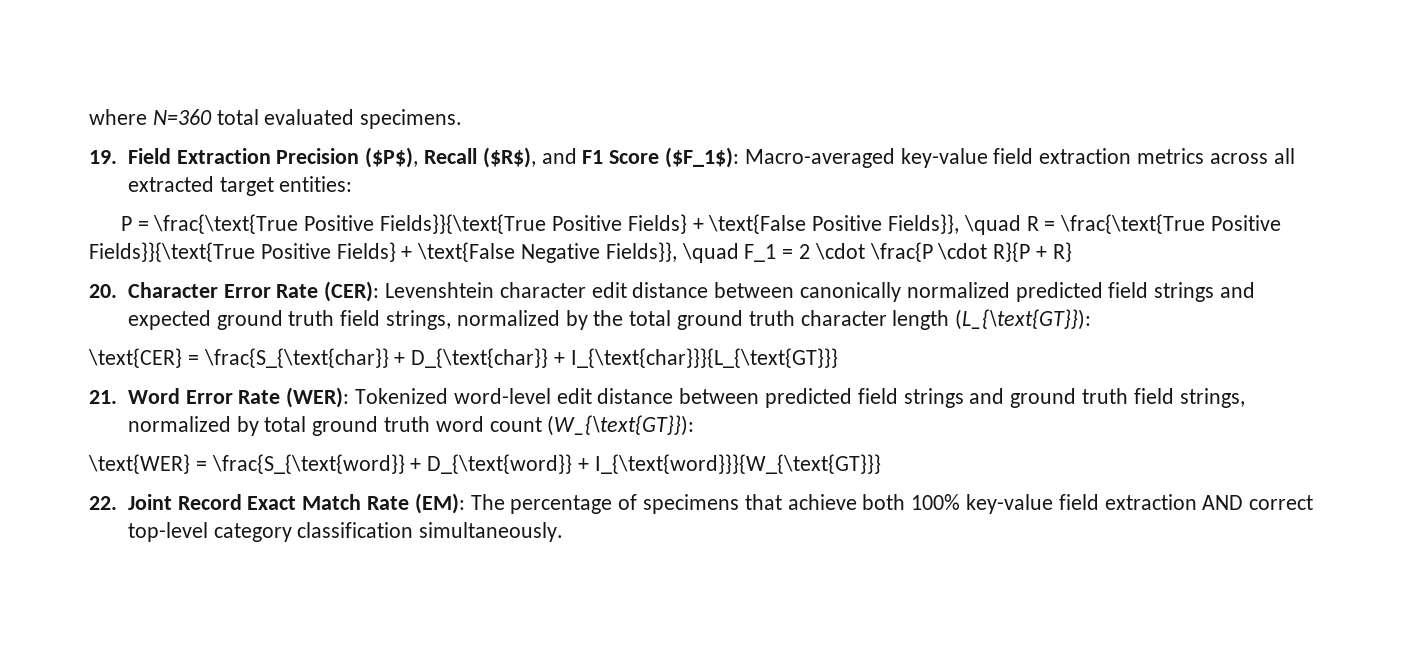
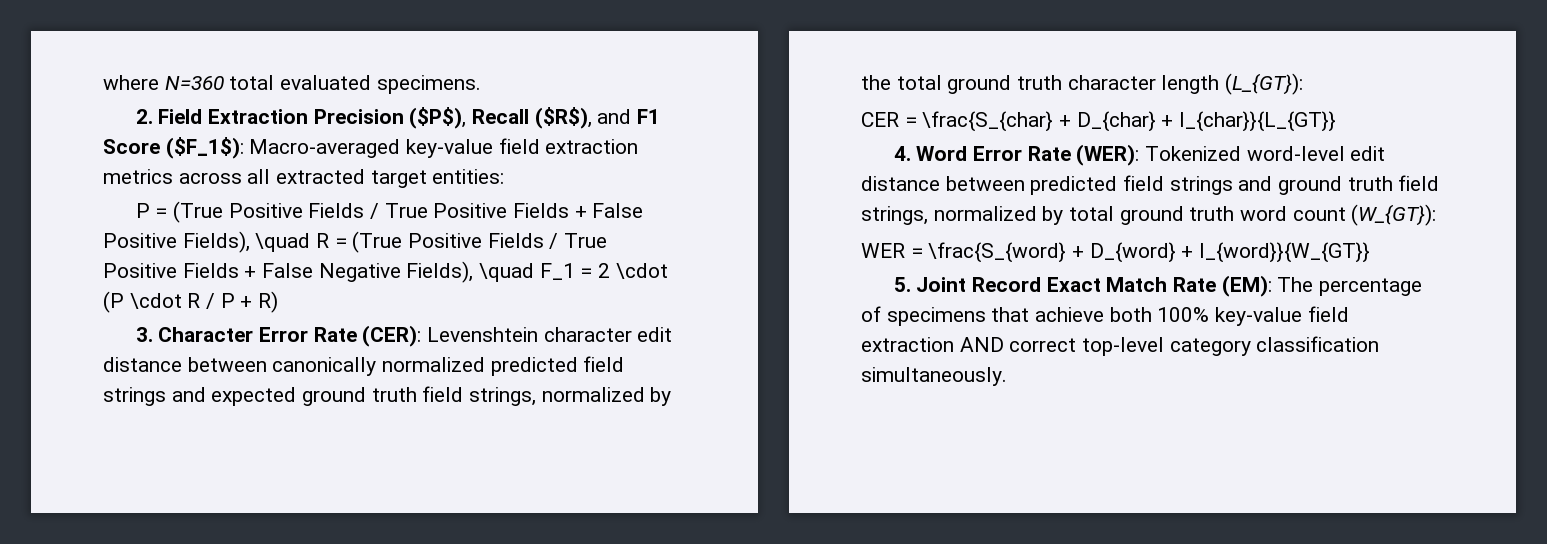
[89,150,117,164] 19. -> [135,109,153,124] 2.
[153,214,1281,235] [89,242,677,263] \frac{\text{True Positive Fields}}{\text{True Positive Fields} + \text{False Positive Fields}}, \quad R = \frac{\text{True Positive Fields}}{\text{True Positive Fields} + \text{False Negative Fields}}, -> [173,201,644,223] [103,231,608,253] [103,261,474,283] (True Positive Fields / True Positive Fields + False Positive Fields), \quad R = (True Positive Fields / True Positive Fields + False Negative Fields),
[869,242,1072,262] [89,284,117,298] \frac{P \cdot R}{P + R} // 20. -> [103,291,279,313] [135,327,153,342] (P \cdot R / P + R) // 3.
[955,309,1092,330] [88,348,838,368] [89,390,117,404] (L_{\text{GT}}): // \text{CER} = \frac{S_{\text{char}} + D_{\text{char}} + I_{\text{char}}}{L_{\text{GT}}} // 21. -> [1225,73,1304,95] [861,111,1337,132] [893,146,911,161] (L_{GT}): // CER = \frac{S_{char} + D_{char} + I_{char}}{L_{GT}} // 4.
[547,415,695,436] [88,454,881,474] [89,496,117,510] (W_{\text{GT}}): // \text{WER} = \frac{S_{\text{word}} + D_{\text{word}} + I_{\text{word}}}{W_{\text{GT}}} // 22. -> [1351,204,1437,226] [861,242,1371,263] [893,277,911,292] (W_{GT}): // WER = \frac{S_{word} + D_{word} + I_{word}}{W_{GT}} // 5.

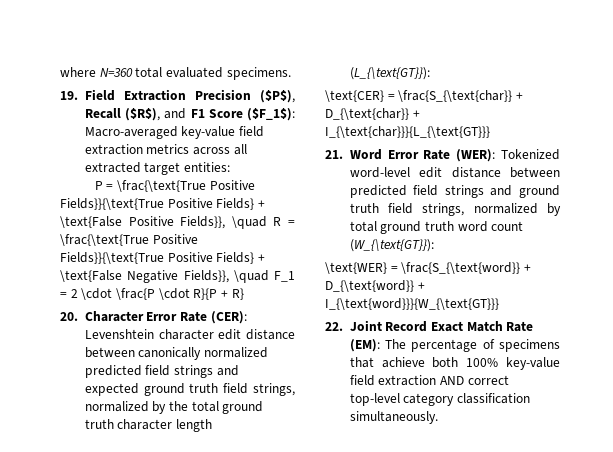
[135,109,153,124] 2. -> [60,91,78,100] 19.
[173,201,644,223] [103,231,608,253] [103,261,474,283] (True Positive Fields / True Positive Fields + False Positive Fields), \quad R = (True Positive Fields / True Positive Fields + False Negative Fields), -> [116,180,255,192] [60,198,265,210] [60,216,295,229] [60,234,198,246] [60,252,265,264] [60,270,229,283] \frac{\text{True Positive Fields}}{\text{True Positive Fields} + \text{False Positive Fields}}, \quad R = \frac{\text{True Positive Fields}}{\text{True Positive Fields} + \text{False Negative Fields}},
[103,291,279,313] [135,327,153,342] (P \cdot R / P + R) // 3. -> [115,288,244,300] [60,312,78,321] \frac{P \cdot R}{P + R} // 20.
[1225,73,1304,95] [861,111,1337,132] [893,146,911,161] (L_{GT}): // CER = \frac{S_{char} + D_{char} + I_{char}}{L_{GT}} // 4. -> [349,67,430,80] [325,90,523,102] [325,108,420,120] [325,126,490,138] [325,150,343,159] (L_{\text{GT}}): // \text{CER} = \frac{S_{\text{char}} + D_{\text{char}} + I_{\text{char}}}{L_{\text{GT}}} // 21.
[1351,204,1437,226] [861,242,1371,263] [893,277,911,292] (W_{GT}): // WER = \frac{S_{word} + D_{word} + I_{word}}{W_{GT}} // 5. -> [349,239,434,252] [325,262,531,274] [325,280,425,292] [325,298,499,310] [325,322,343,331] (W_{\text{GT}}): // \text{WER} = \frac{S_{\text{word}} + D_{\text{word}} + I_{\text{word}}}{W_{\text{GT}}} // 22.

